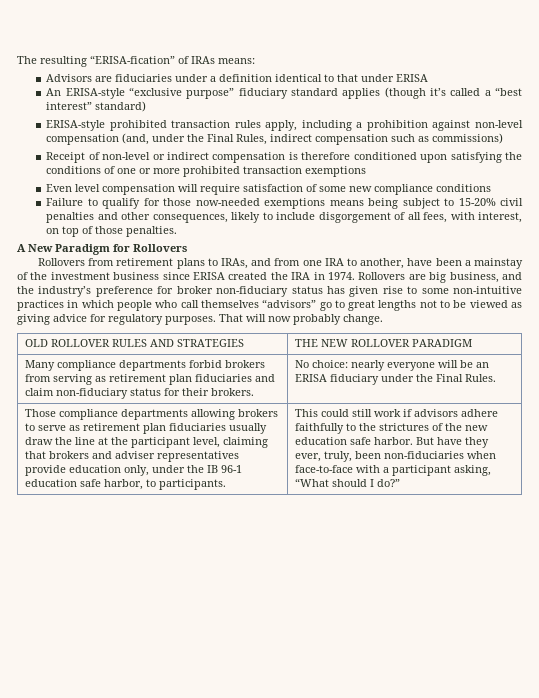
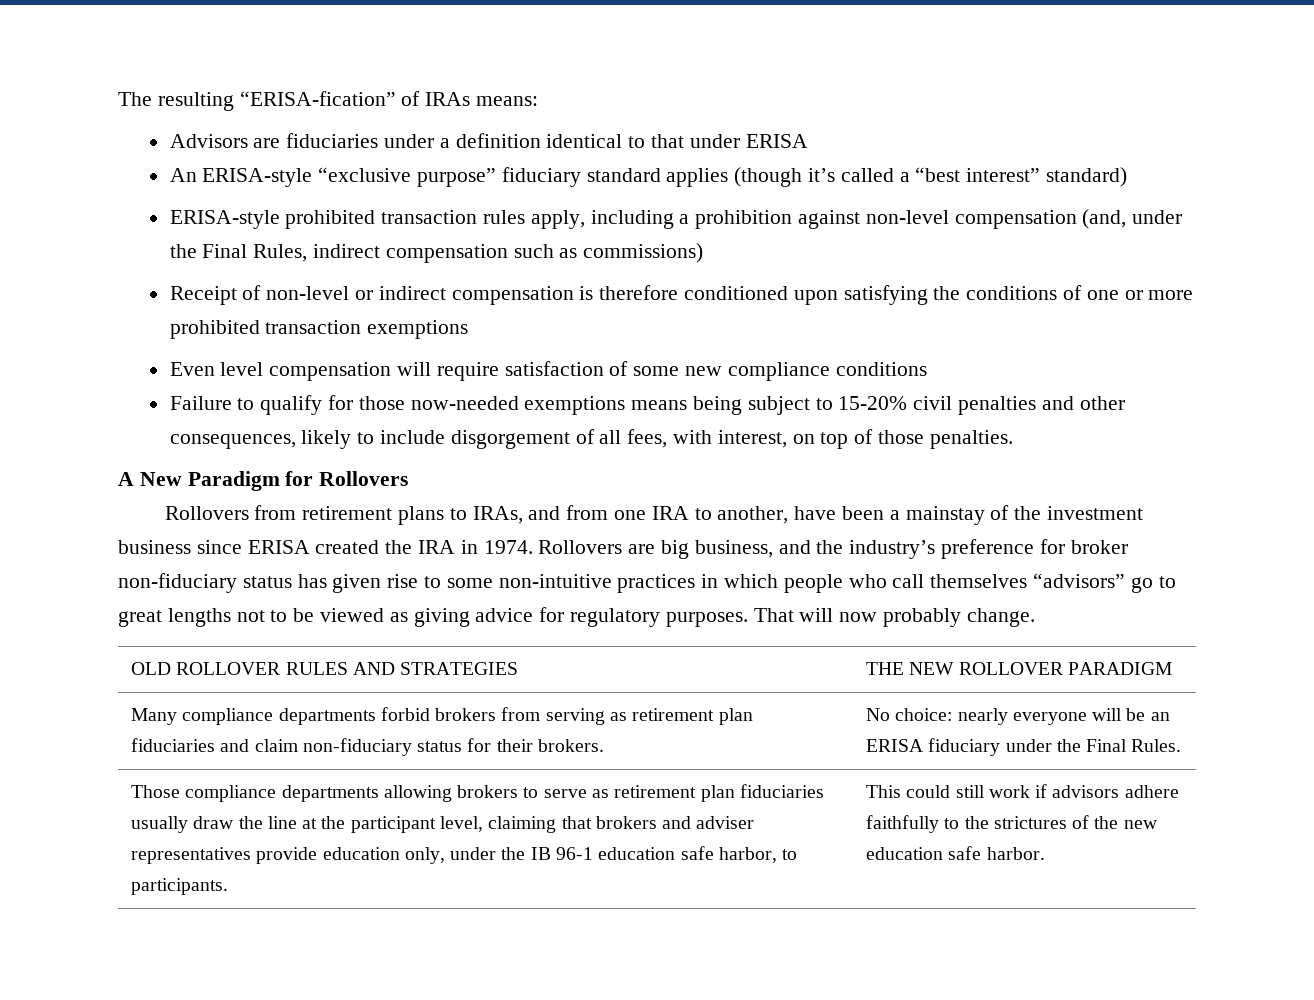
[415,437,489,448] [294,451,496,462] [294,465,491,476] [294,478,400,487] But have they ever, truly, been non-fiduciaries when face-to-face with a participant asking, “What should I do?” -> (1045, 853) none

